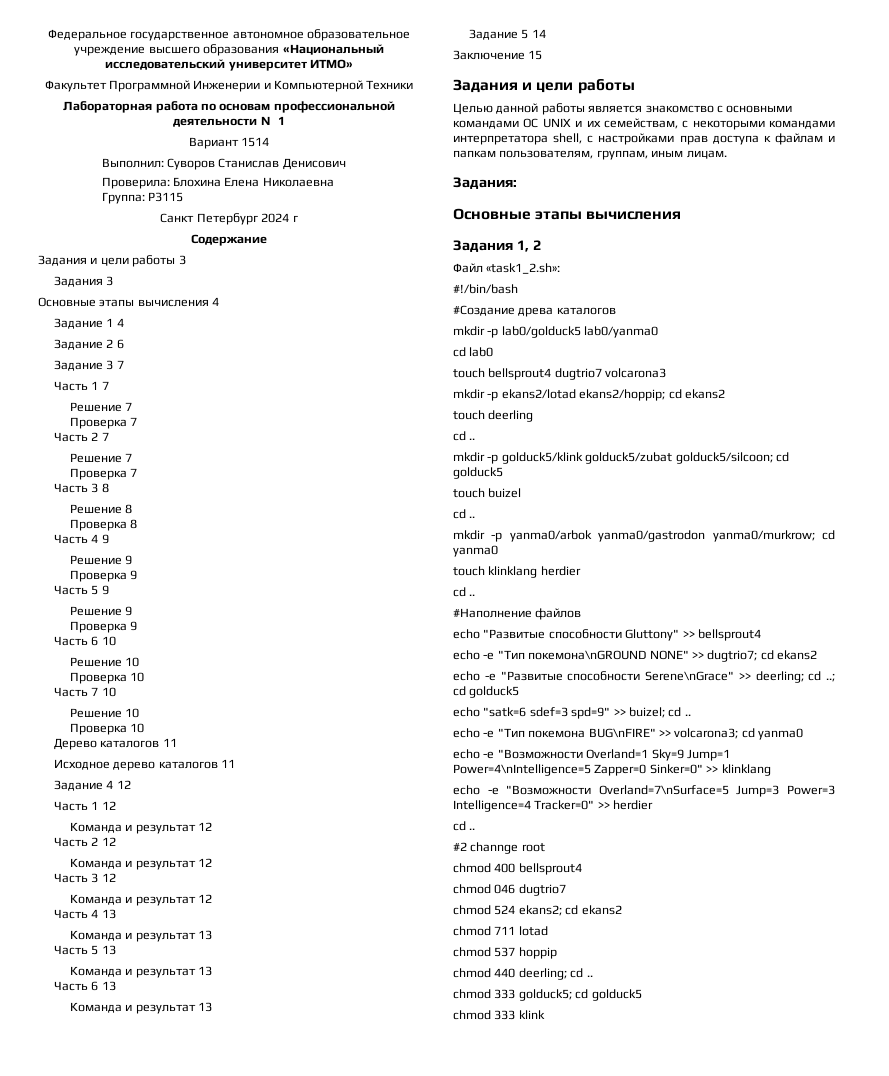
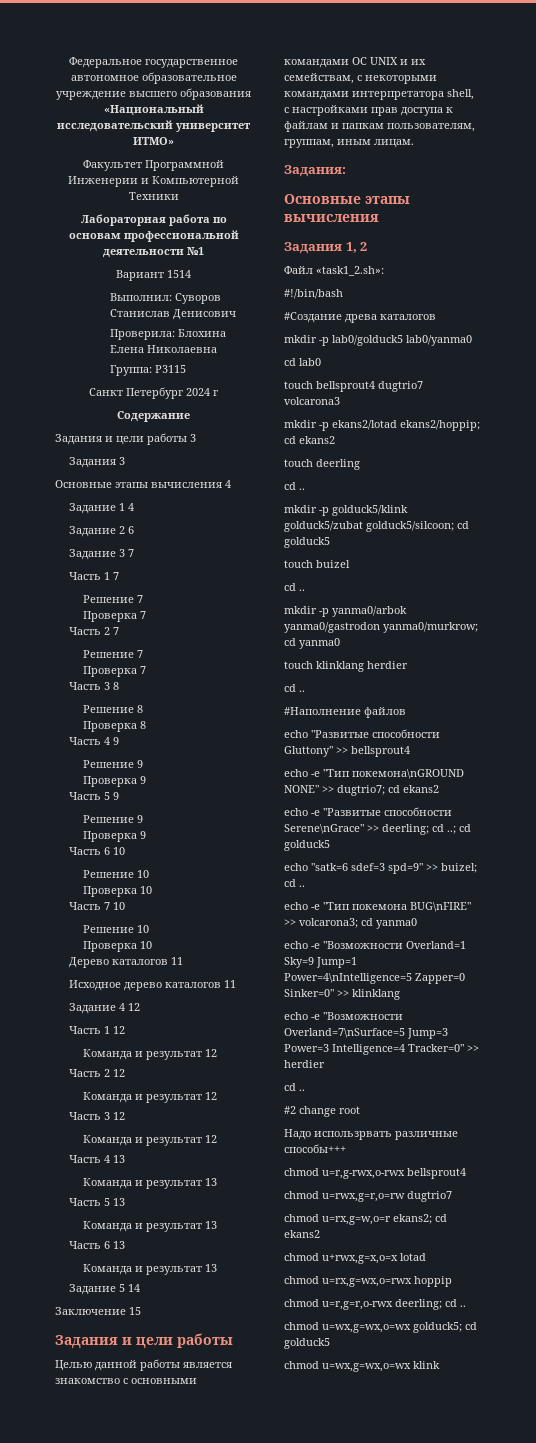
[470,842,519,854] channge -> [299,1106,336,1117] change
[453,863,516,873] // chmod 400 -> [284,1129,458,1140] [284,1144,346,1153] [284,1168,405,1179] // Надо использрвать различные способы+++ // chmod u=r,g-rwx,o-rwx
[494,884,516,894] 046 -> [322,1193,405,1202] u=rwx,g=r,o=rw
[494,905,516,915] 524 -> [322,1216,391,1225] u=rx,g=w,o=r
[494,926,516,935] 711 -> [322,1254,398,1264] u+rwx,g=x,o=x
[494,947,516,957] 537 -> [322,1278,412,1287] u=rx,g=wx,o=rwx
[494,968,516,978] 440 -> [322,1301,393,1310] u=r,g=r,o-rwx
[494,989,516,999] 333 -> [322,1324,411,1333] u=wx,g=wx,o=wx
[494,1010,516,1020] 333 -> [322,1363,411,1372] u=wx,g=wx,o=wx

